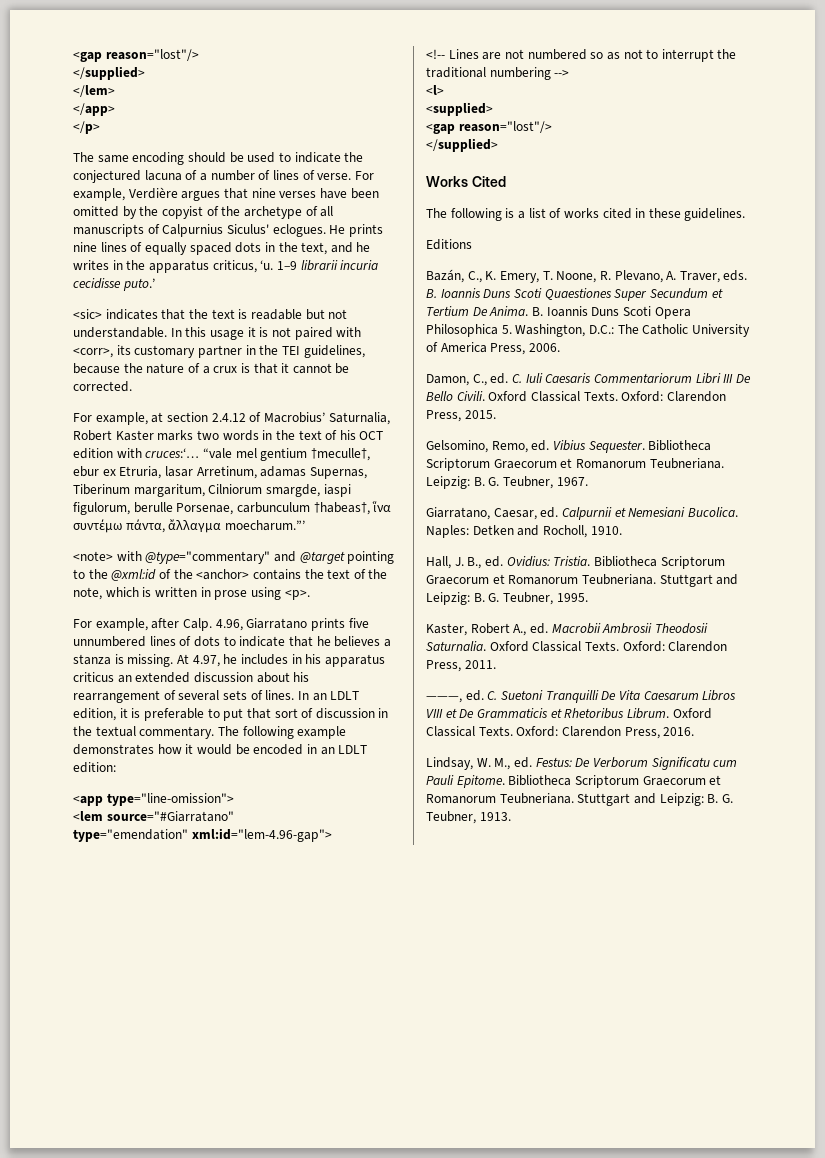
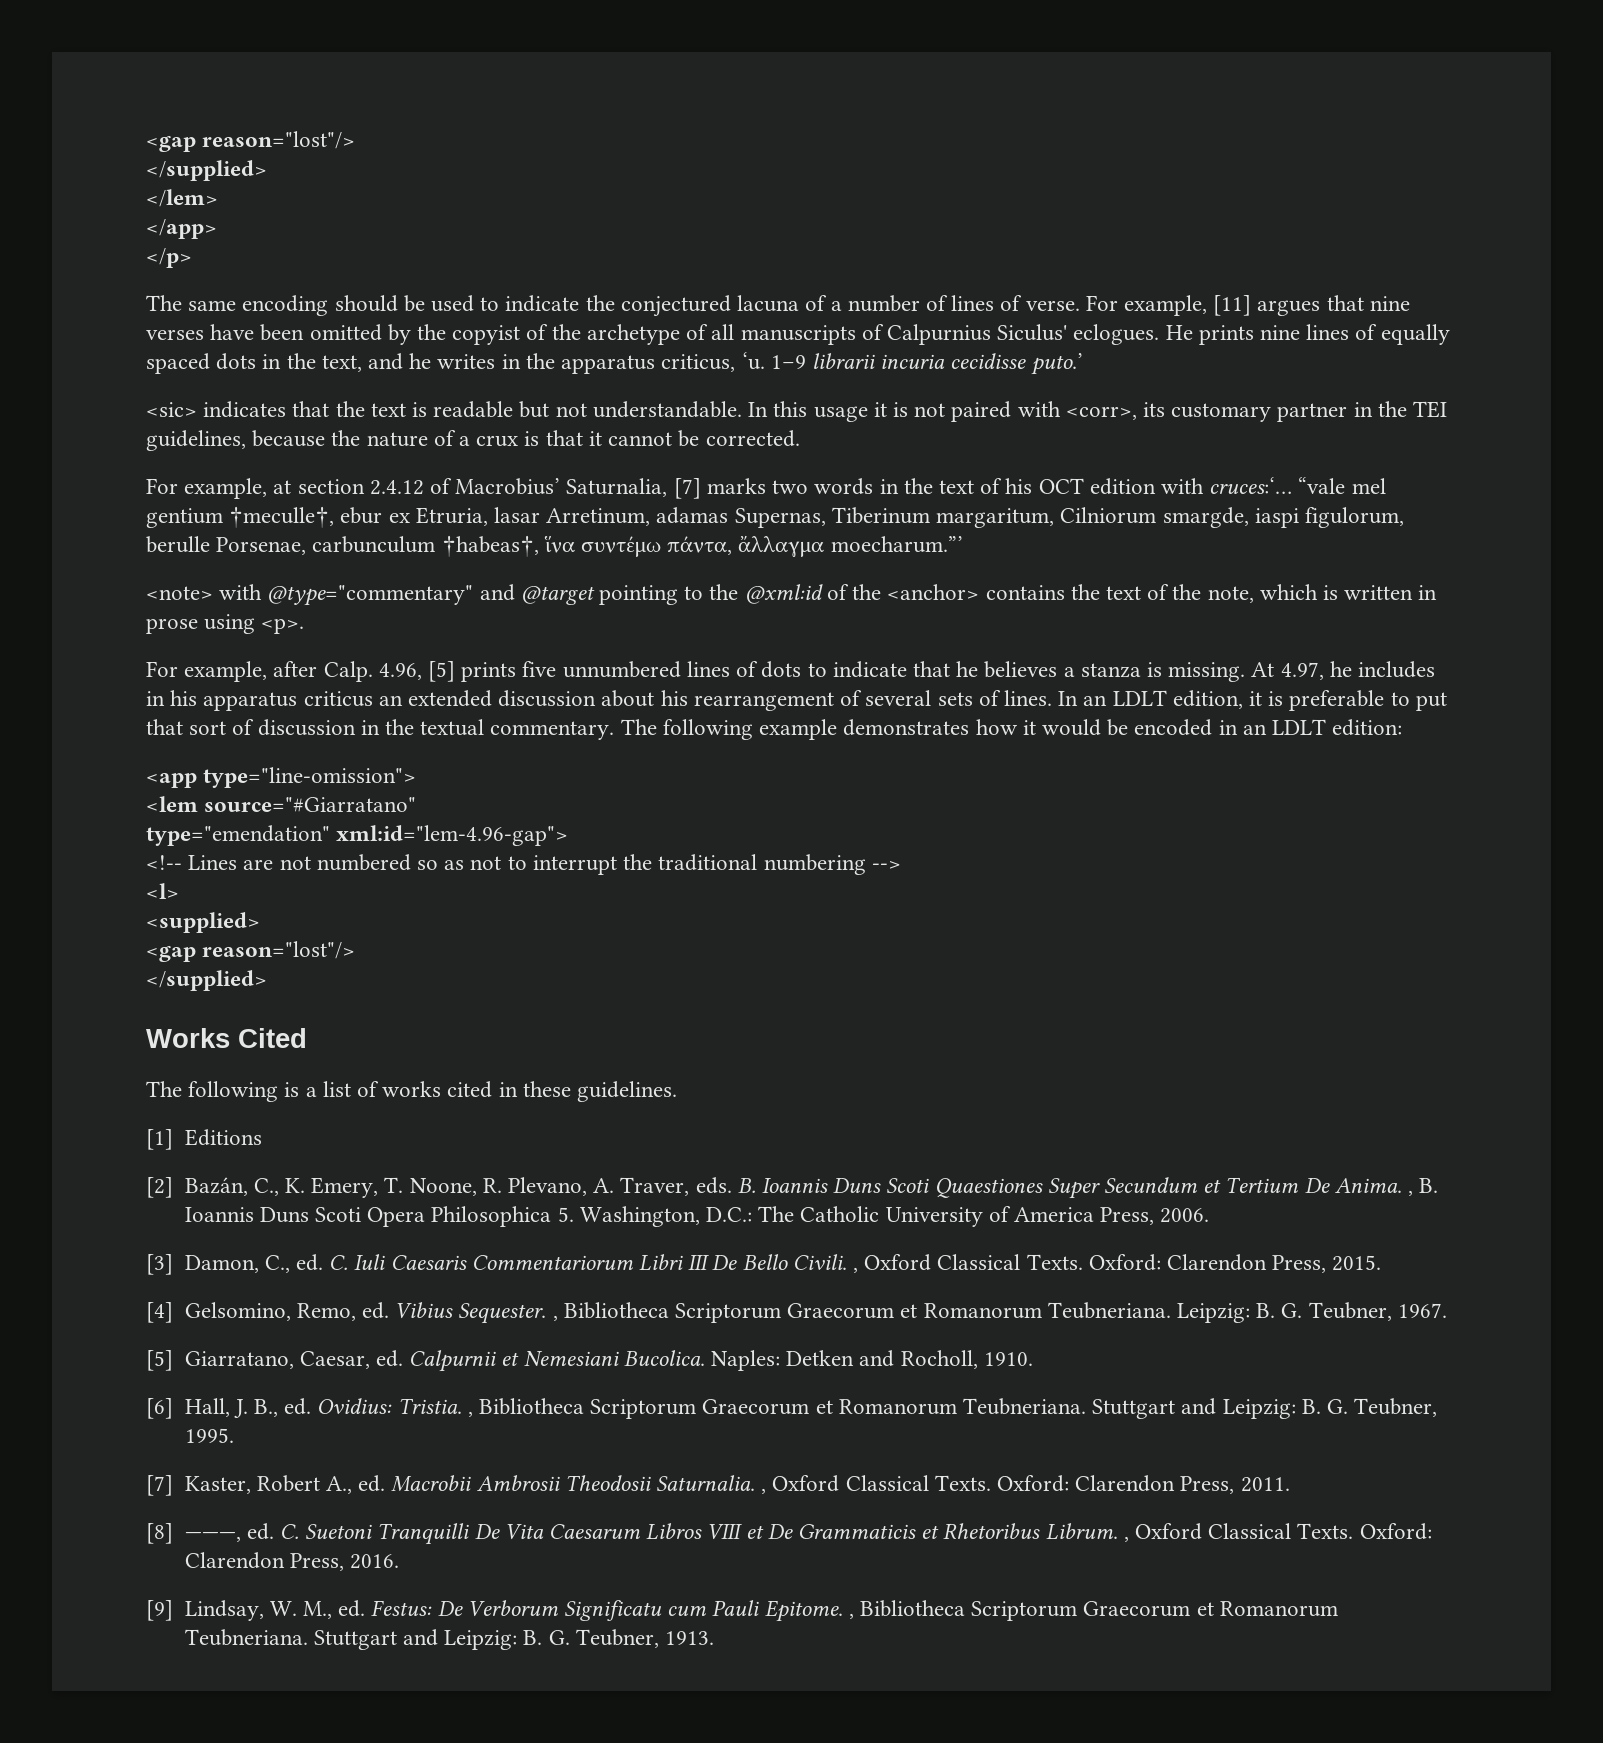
[128,187,178,199] Verdière -> [1213,295,1252,316] [11]
[73,430,154,441] Robert Kaster -> [673,478,701,499] [7]
[246,618,308,629] Giarratano -> [428,661,456,682] [5]
(746, 214) none -> [146,1129,173,1150] [1]
(472, 244) none -> [146,1177,173,1198] [2]
(529, 311) none -> [1408,1190,1414,1196] ,
(560, 347) none -> [146,1254,173,1275] [3]
(485, 396) none -> [853,1267,859,1273] ,
(496, 414) none -> [146,1302,173,1323] [4]
(645, 446) none -> [552,1315,558,1321] ,
(588, 481) none -> [146,1350,173,1371] [5]
(622, 530) none -> [146,1398,173,1419] [6]
(591, 561) none -> [467,1411,473,1417] ,
(588, 597) none -> [146,1475,173,1496] [7]
(486, 646) none -> [761,1488,767,1494] ,
(496, 664) none -> [146,1523,173,1544] [8]
(669, 713) none -> [1123,1536,1129,1542] ,
(695, 731) none -> [146,1600,173,1621] [9]
(505, 781) none -> [848,1613,854,1619] ,

